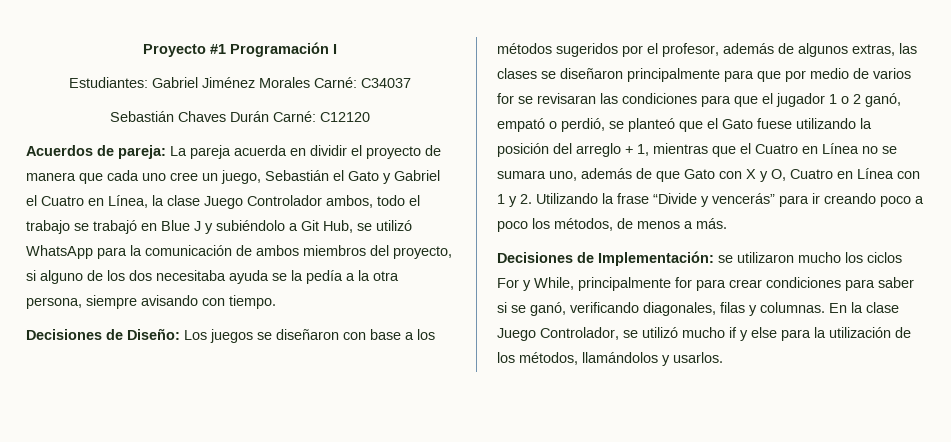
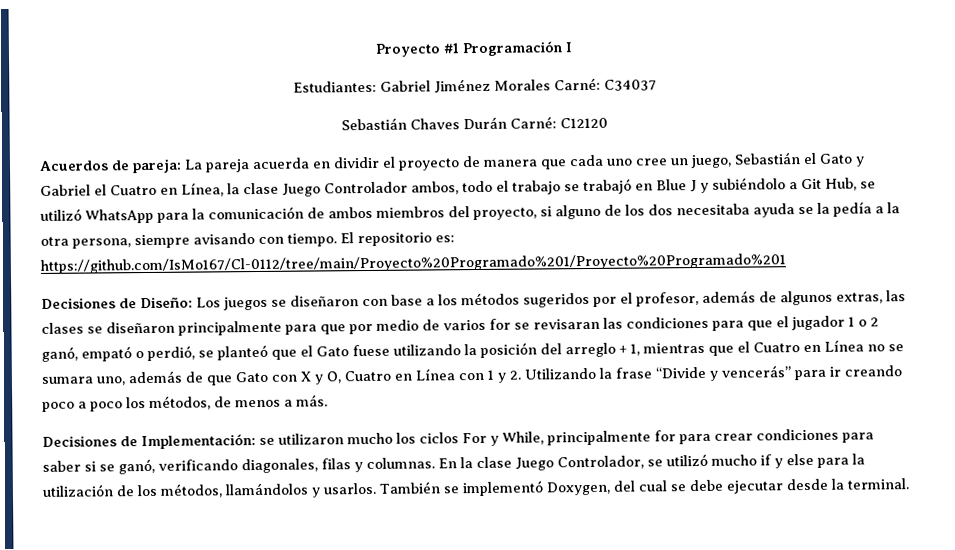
(276, 302) none -> [340,232,455,247] [40,253,786,274] El repositorio es: https://github.com/IsMo167/Cl-0112/tree/main/Proyecto%20Programado%201/Proyecto%20Programado%201
(723, 357) none -> [379,478,909,497] También se implementó Doxygen, del cual se debe ejecutar desde la terminal.

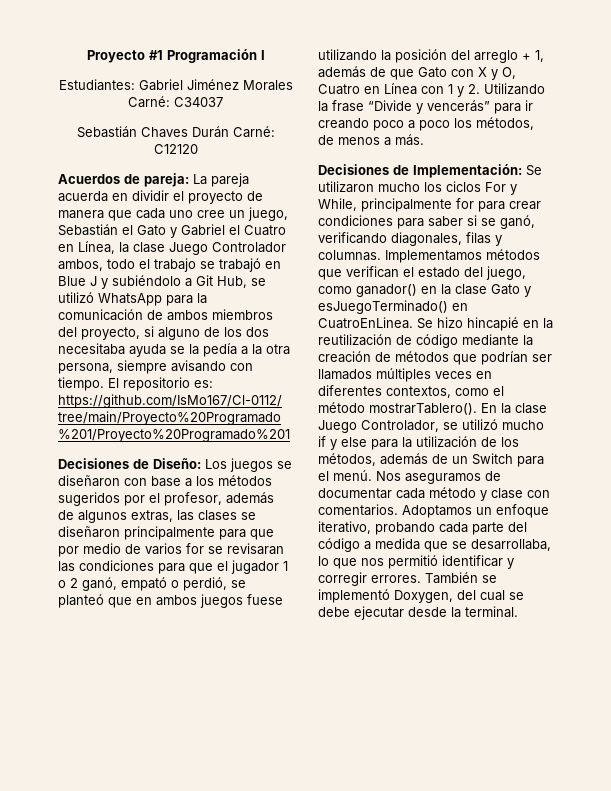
[300,345,349,357] el Gato -> [136,594,243,608] en ambos juegos
[643,339,904,356] [41,376,125,386] mientras que el Cuatro en Línea no se sumara uno, -> (544, 56) none
[259,437,275,445] se -> [526,165,542,176] Se
(435, 463) none -> [385,249,540,263] [318,266,526,280] [318,284,531,297] [318,300,468,314] [318,317,553,331] [318,334,533,348] [318,351,552,365] [318,368,492,382] [318,385,504,398] [318,402,477,415] Implementamos métodos que verifican el estado del juego, como ganador() en la clase Gato y esJuegoTerminado() en CuatroEnLinea. Se hizo hincapié en la reutilización de código mediante la creación de métodos que podrían ser llamados múltiples veces en diferentes contextos, como el método mostrarTablero().
[225,482,376,498] llamándolos y usarlos. -> [380,453,544,467] [318,470,501,484] [318,487,550,501] [318,504,549,518] [318,521,527,535] [318,538,551,552] [318,555,514,569] [318,572,421,586] además de un Switch para el menú. Nos aseguramos de documentar cada método y clase con comentarios. Adoptamos un enfoque iterativo, probando cada parte del código a medida que se desarrollaba, lo que nos permitió identificar y corregir errores.

